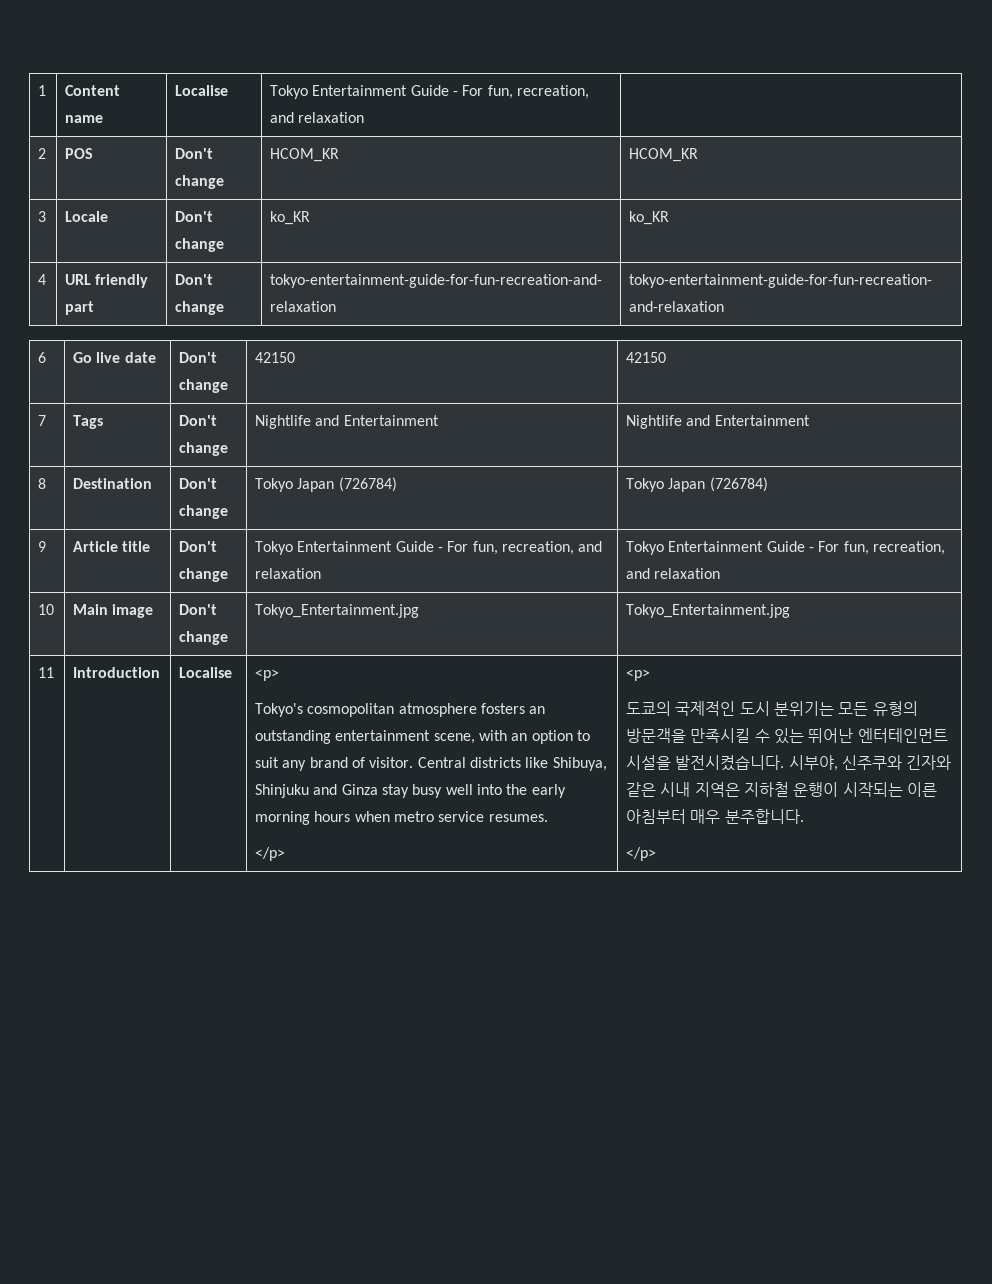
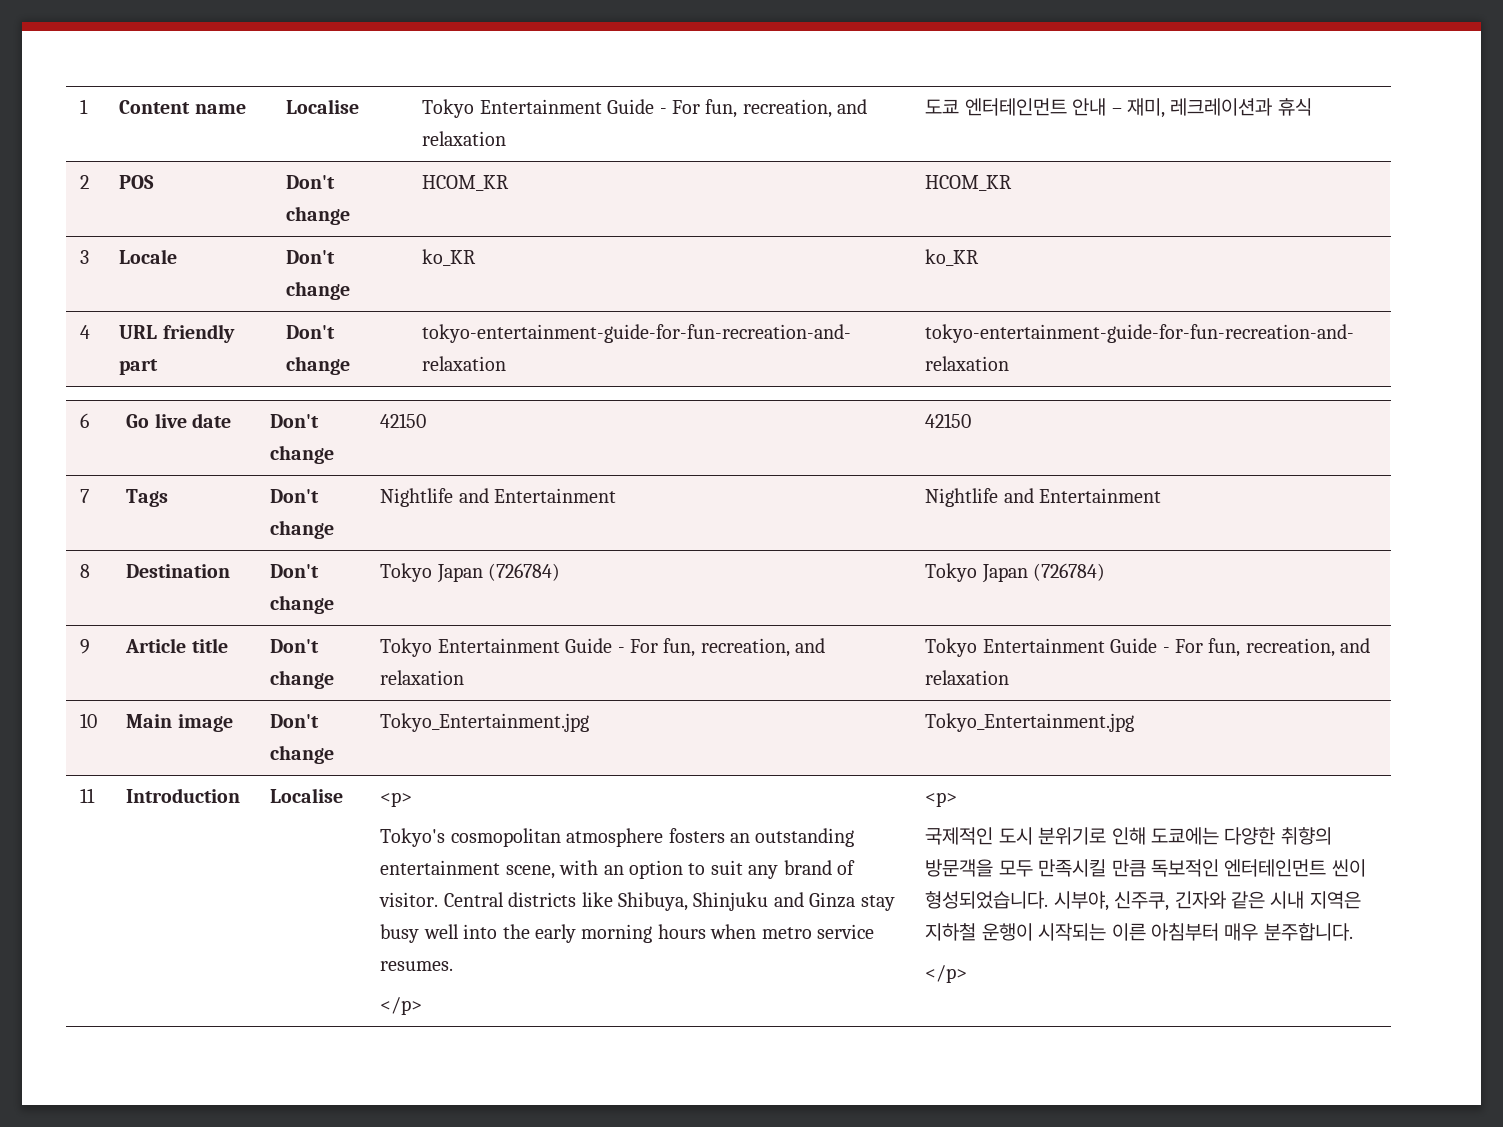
(365, 117) none -> [925,98,1312,118] 도쿄 엔터테인먼트 안내 – 재미, 레크레이션과 휴식
[626,701,672,716] 도쿄의 -> (958, 799) none
[773,701,918,716] [626,728,948,744] [626,755,902,771] 분위기는 모든 유형의 방문객을 만족시킬 수 있는 뛰어난 엔터테인먼트 시설을 발전시켰습니다. 시부야, 신주쿠와 -> [1038,827,1332,845] [925,859,1366,877] [925,891,1170,911] 분위기로 인해 도쿄에는 다양한 취향의 방문객을 모두 만족시킬 만큼 독보적인 엔터테인먼트 씬이 형성되었습니다. 시부야, 신주쿠,

